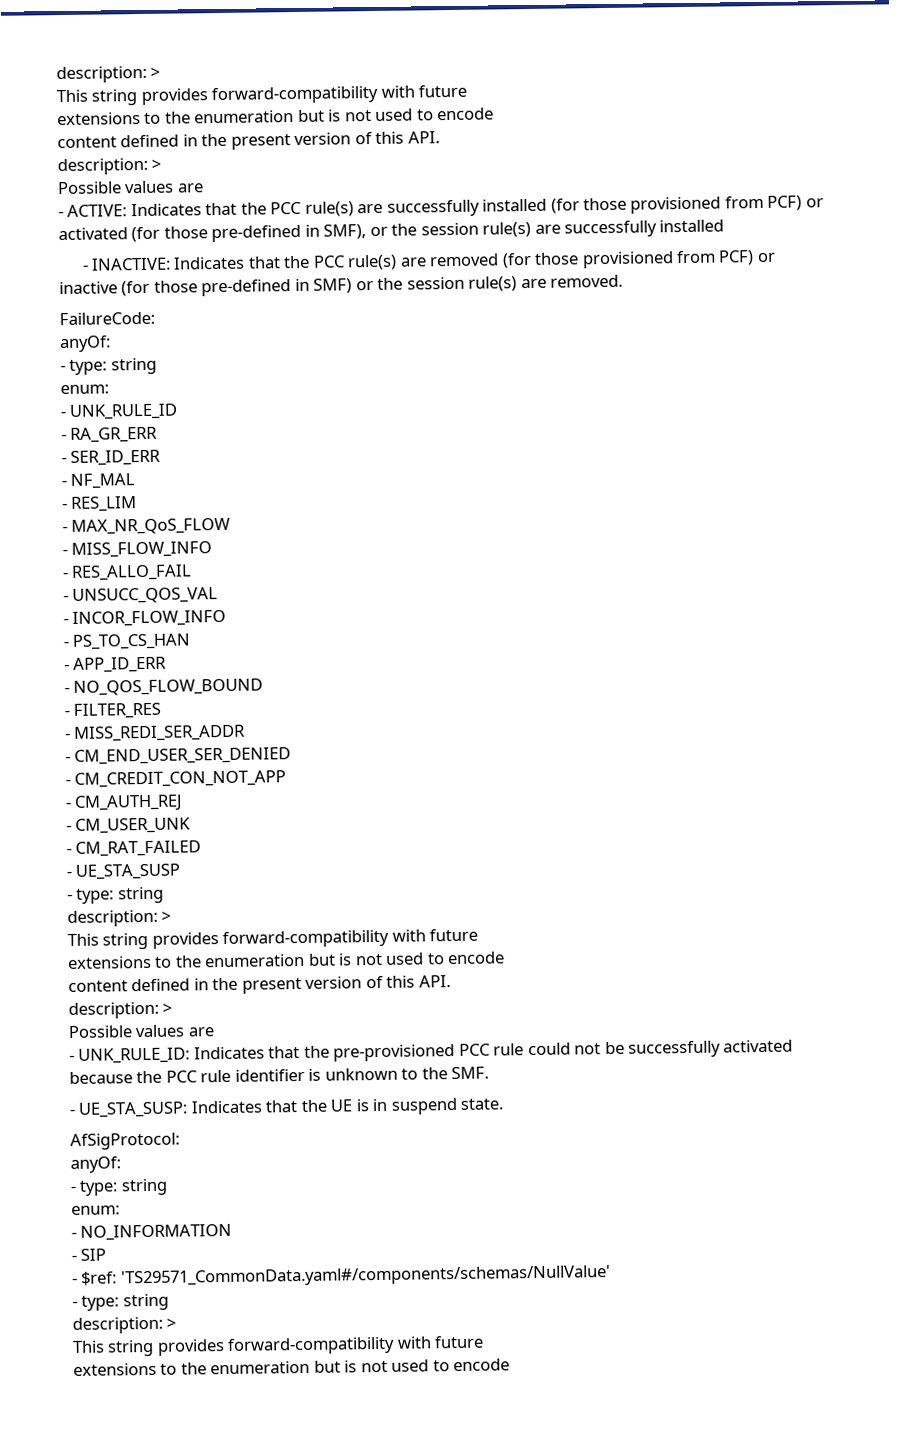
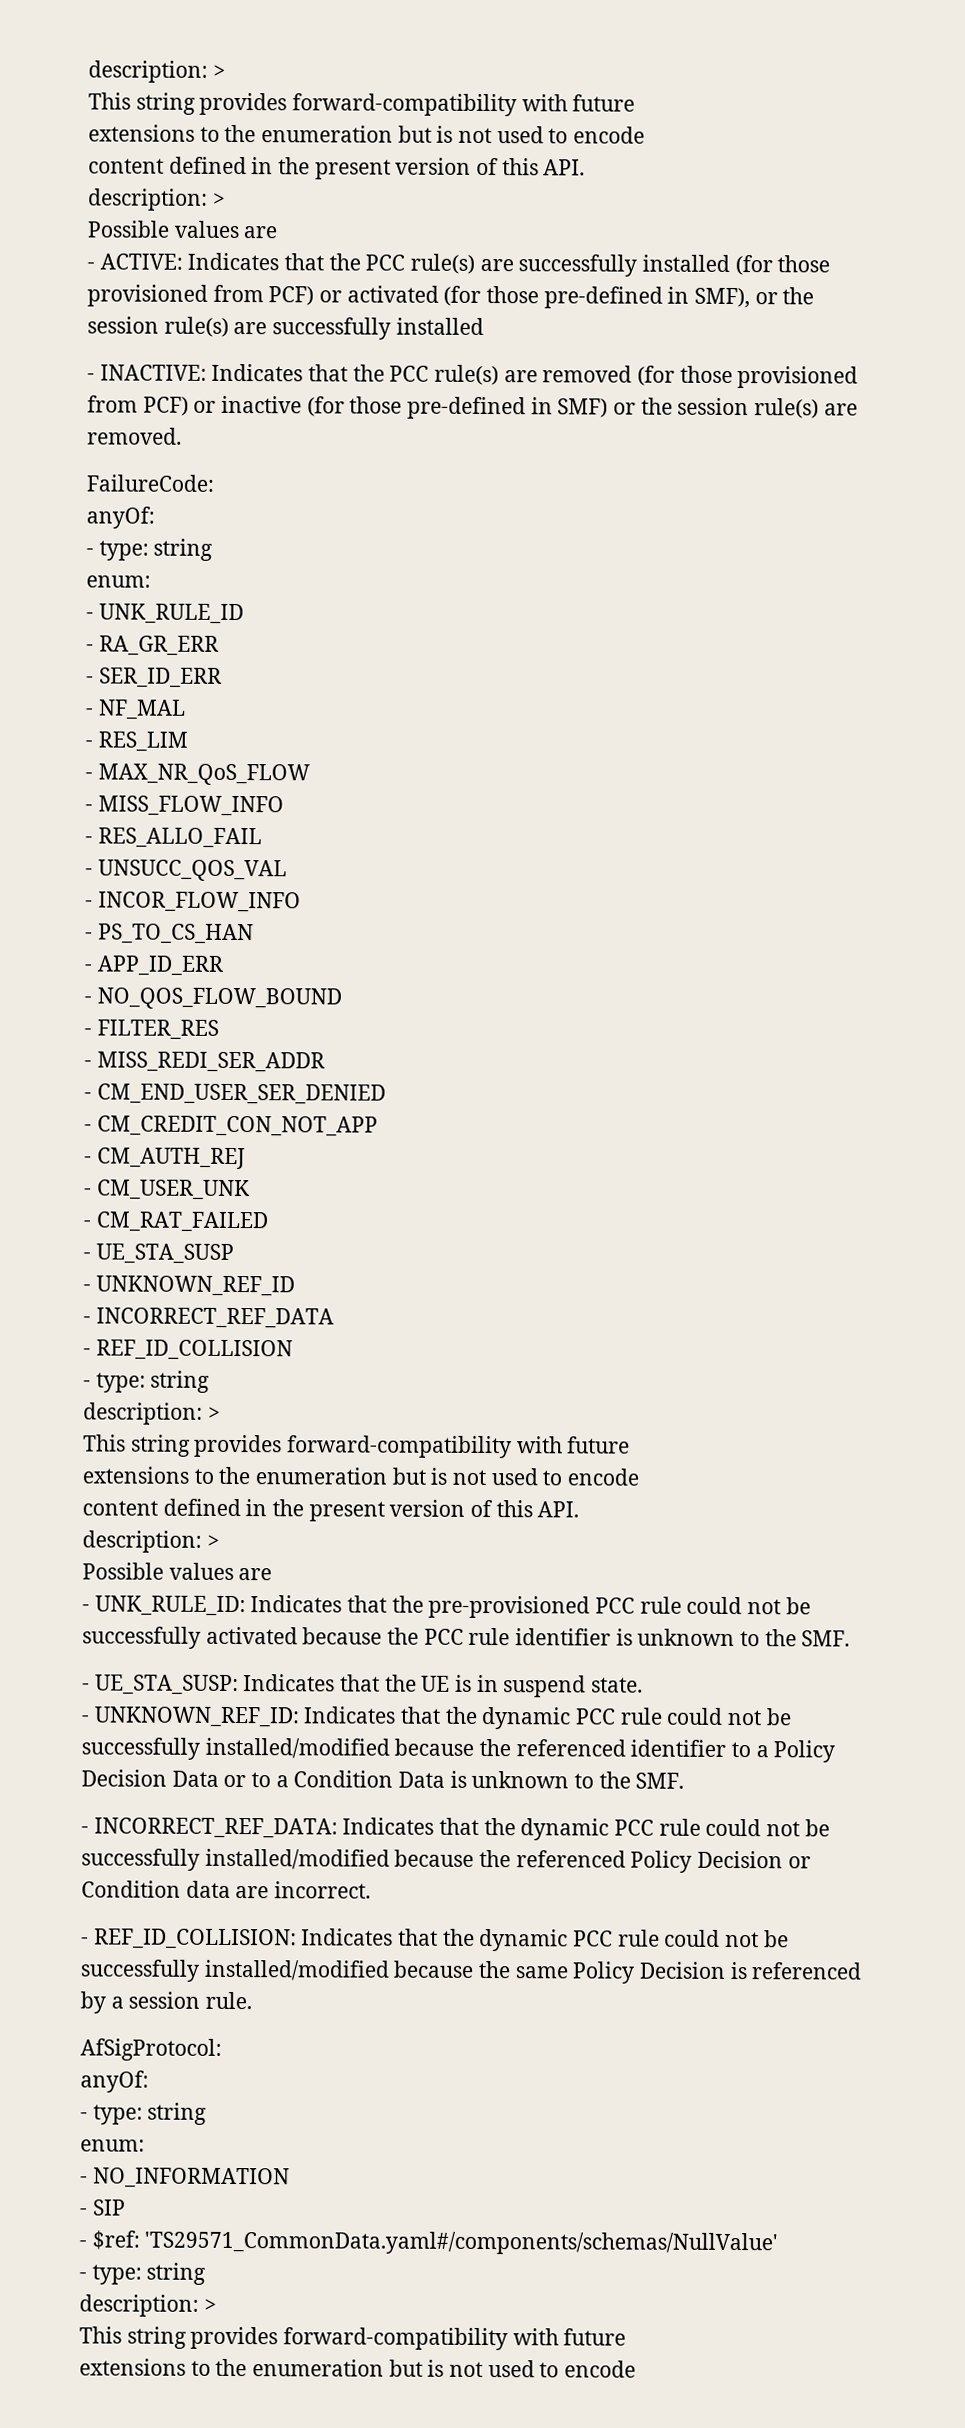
(181, 871) none -> [83,1275,295,1297] [83,1307,334,1329] [83,1339,293,1361] // - UNKNOWN_REF_ID // - INCORRECT_REF_DATA // - REF_ID_COLLISION
(504, 1104) none -> [81,1706,792,1730] [81,1737,836,1763] [81,1769,685,1789] [81,1817,830,1841] [81,1848,811,1873] [81,1880,372,1899] [81,1928,789,1952] [80,1959,862,1984] [80,1991,253,2014] // - UNKNOWN_REF_ID: Indicates that the dynamic PCC rule could not be successfully installed/modified because the referenced identifier to a Policy Decision Data or to a Condition Data is unknown to the SMF. // - INCORRECT_REF_DATA: Indicates that the dynamic PCC rule could not be successfully installed/modified because the referenced Policy Decision or Condition data are incorrect. // - REF_ID_COLLISION: Indicates that the dynamic PCC rule could not be successfully installed/modified because the same Policy Decision is referenced by a session rule.

